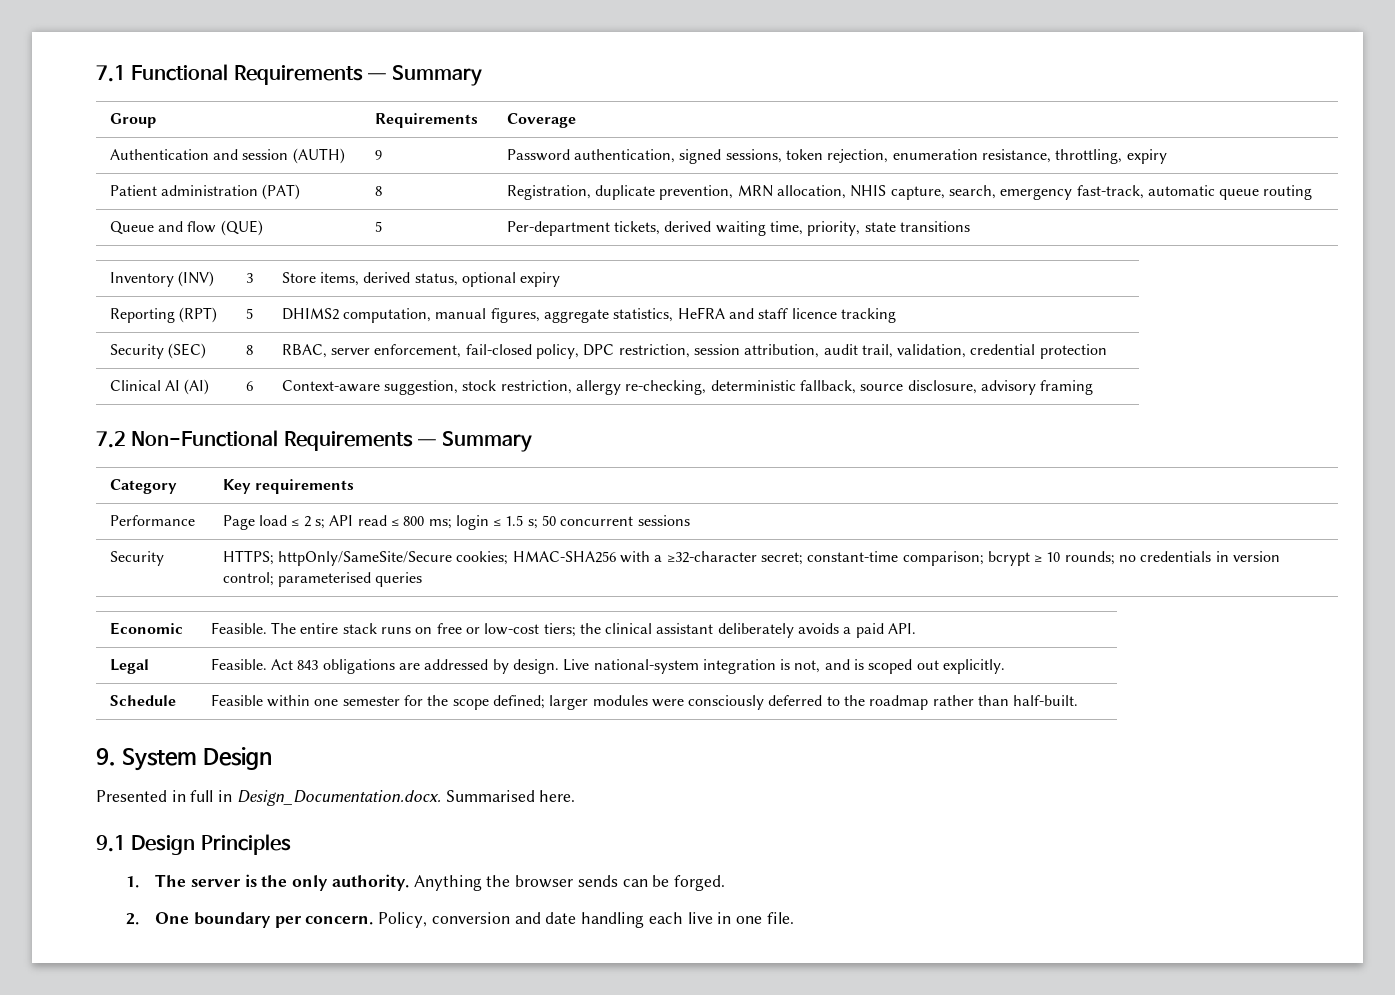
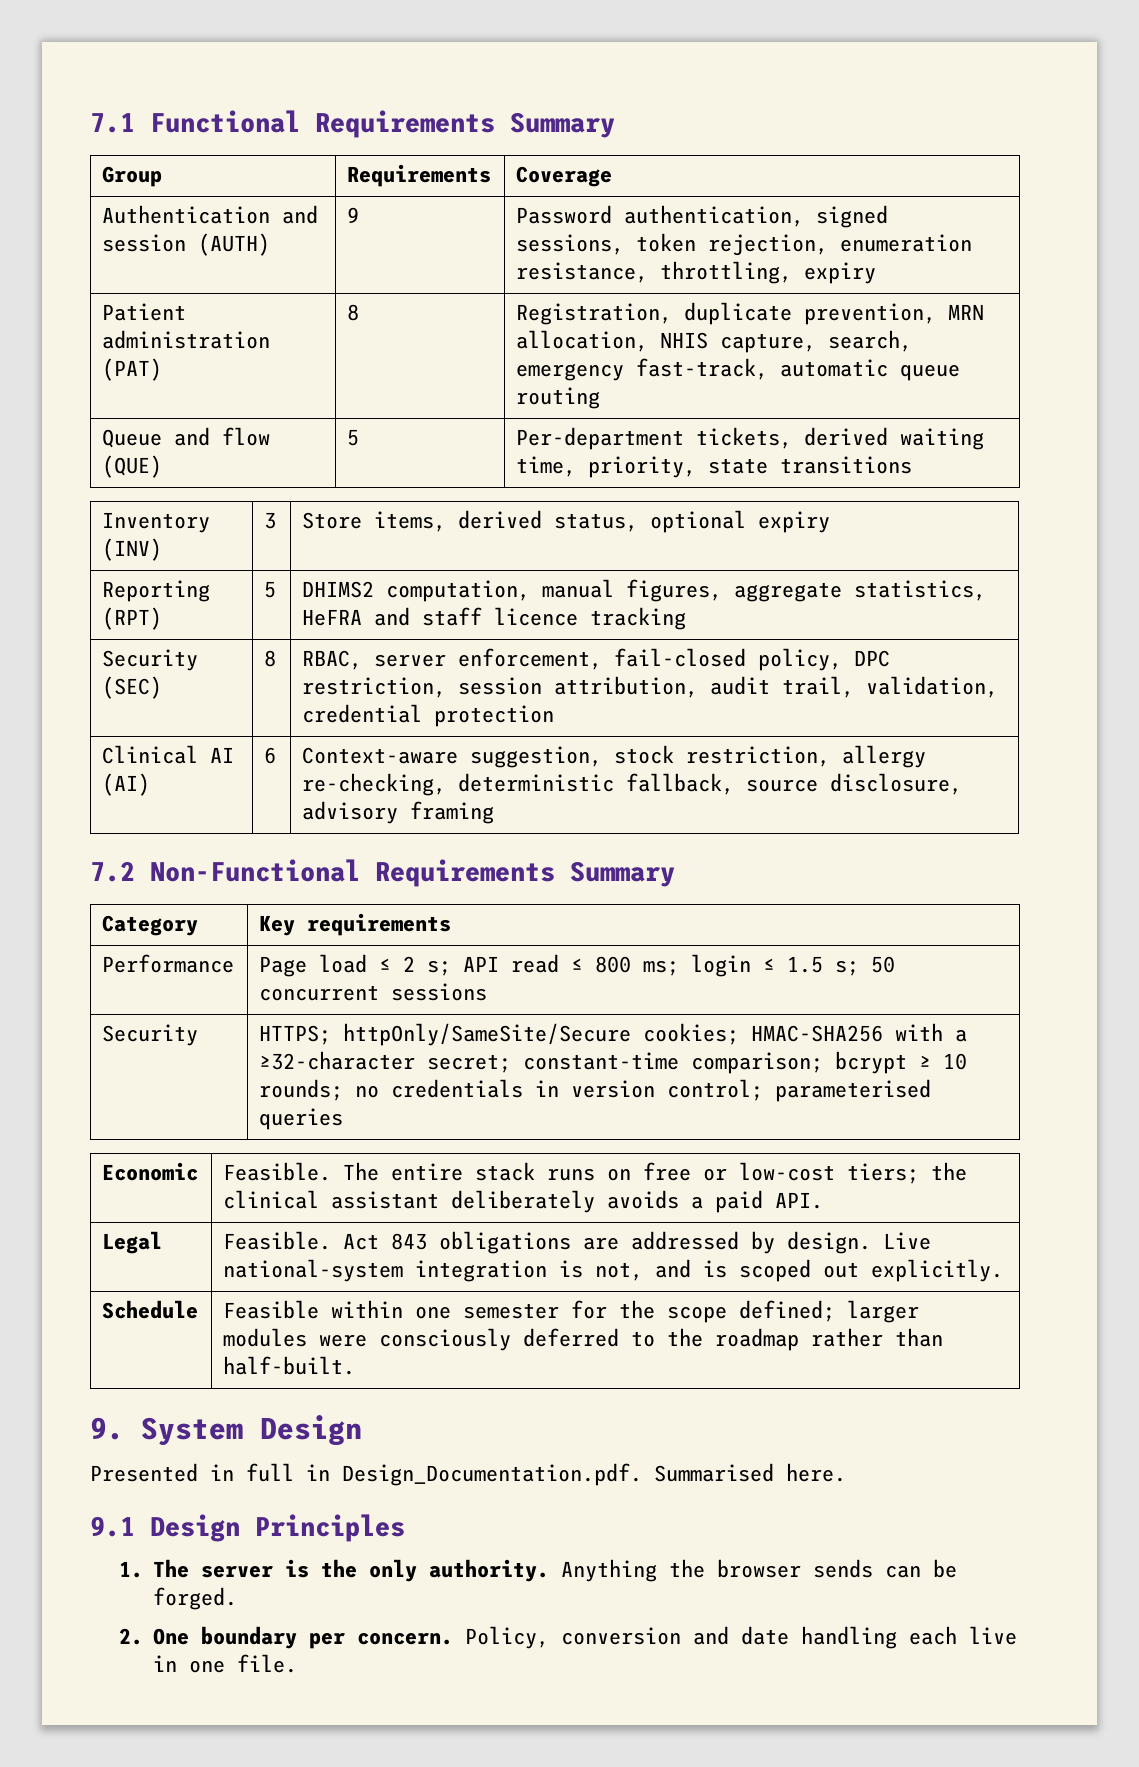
[368,73,387,80] — -> (495, 124) none
[418,439,437,446] — -> (555, 873) none
[236,790,441,806] Design_Documentation.docx. -> [342,1463,642,1486] Design_Documentation.pdf.

